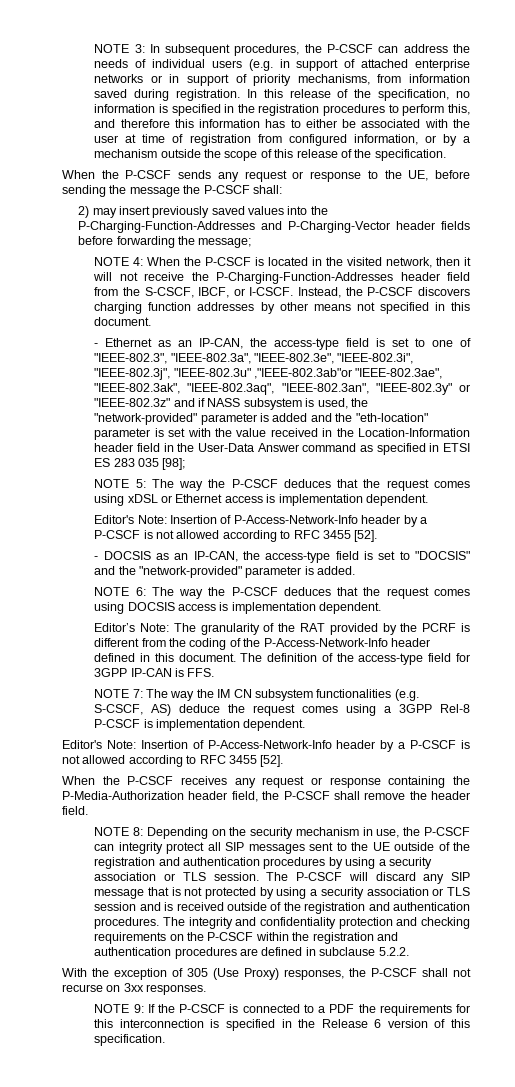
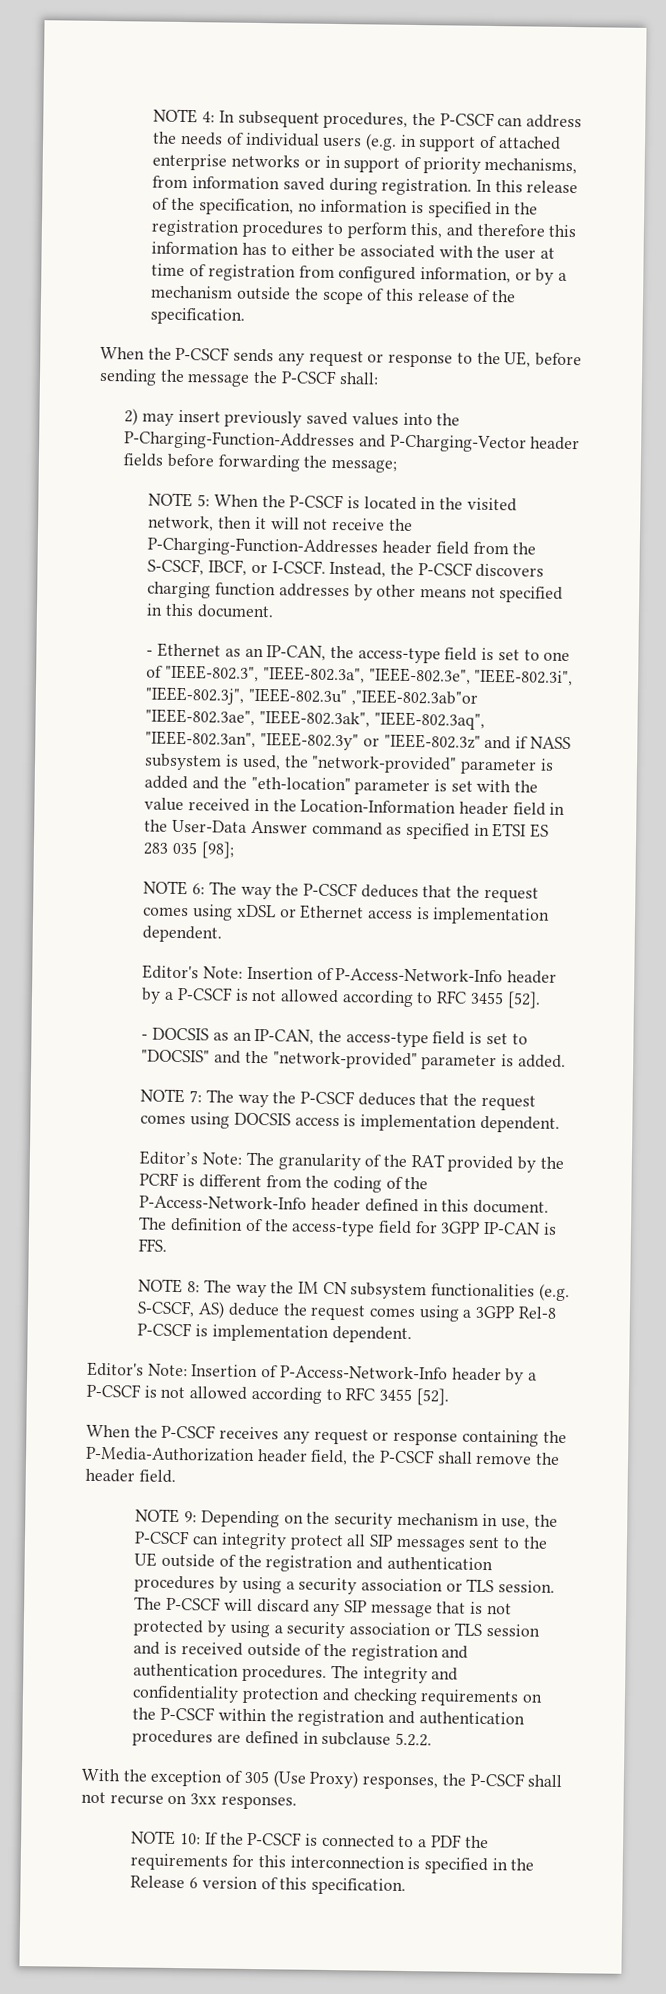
[94,44,145,53] NOTE 3: -> [153,108,216,124] NOTE 4:
[133,257,144,266] 4: -> [197,494,211,507] 5:
[135,479,146,488] 5: -> [192,883,206,895] 6:
[135,587,146,596] 6: -> [189,1090,203,1103] 7:
[132,689,143,698] 7: -> [187,1281,201,1293] 8:
[133,827,144,836] 8: -> [184,1511,198,1523] 9:
[133,1004,144,1013] 9: -> [180,1833,202,1845] 10:

